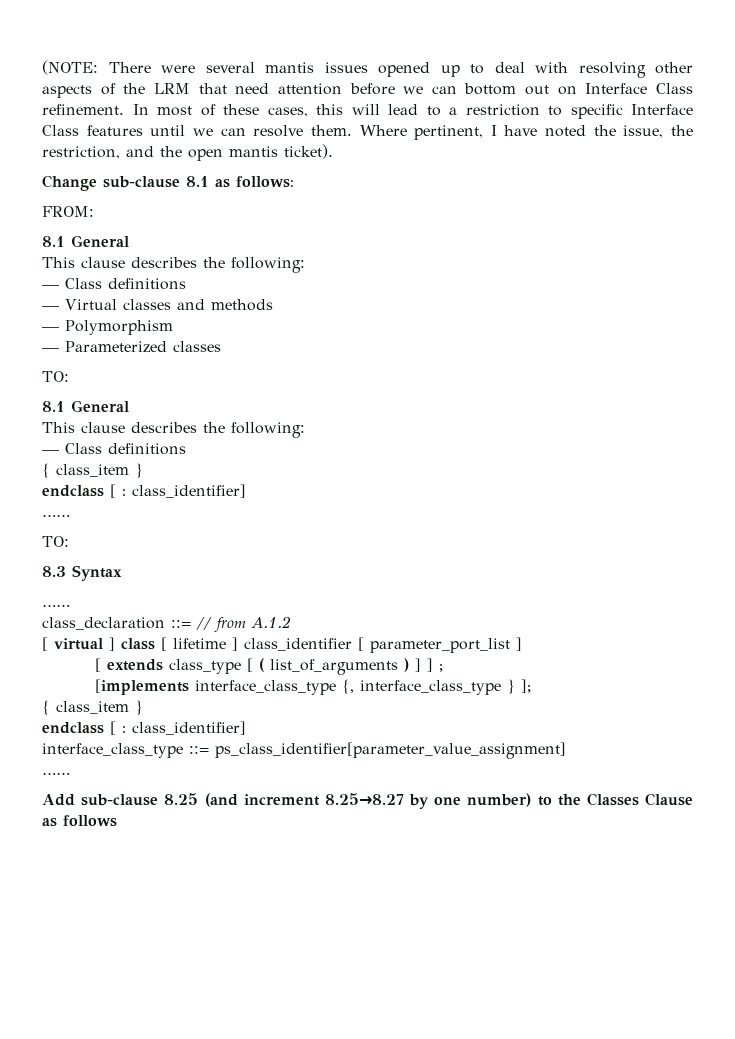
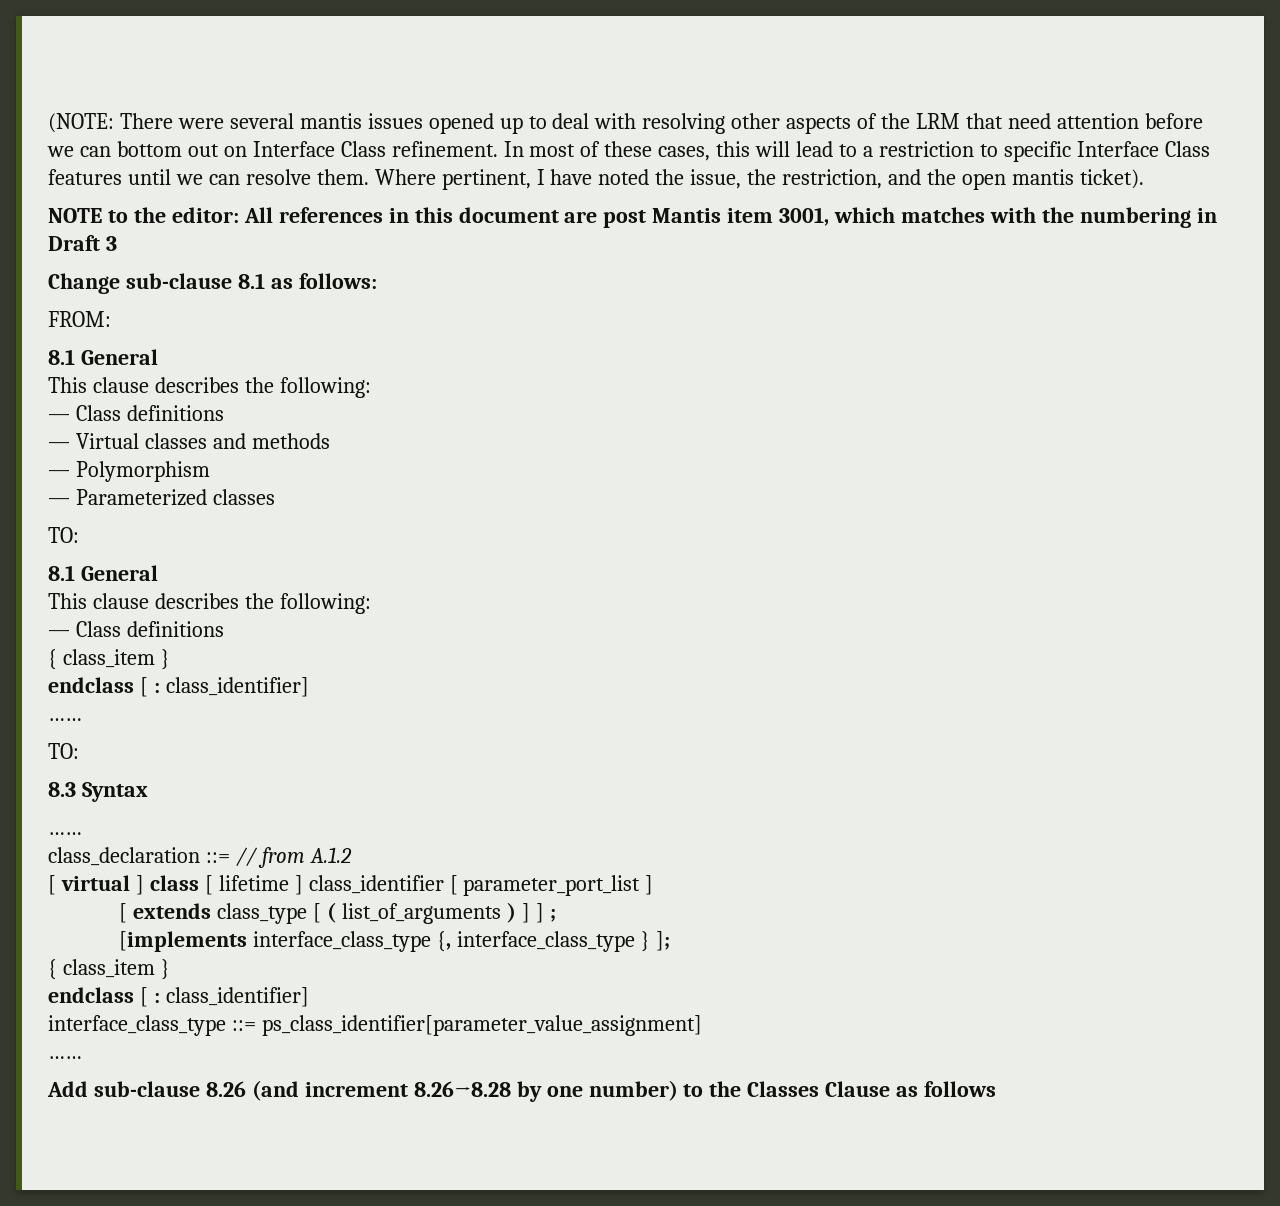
(333, 151) none -> [48,207,1217,228] [48,235,117,251] // NOTE to the editor: All references in this document are post Mantis item 3001, which matches with the numbering in Draft 3
[164,793,199,805] 8.25 -> [205,1081,246,1097] 8.26
[324,793,404,805] 8.25→8.27 -> [413,1081,511,1097] 8.26→8.28

